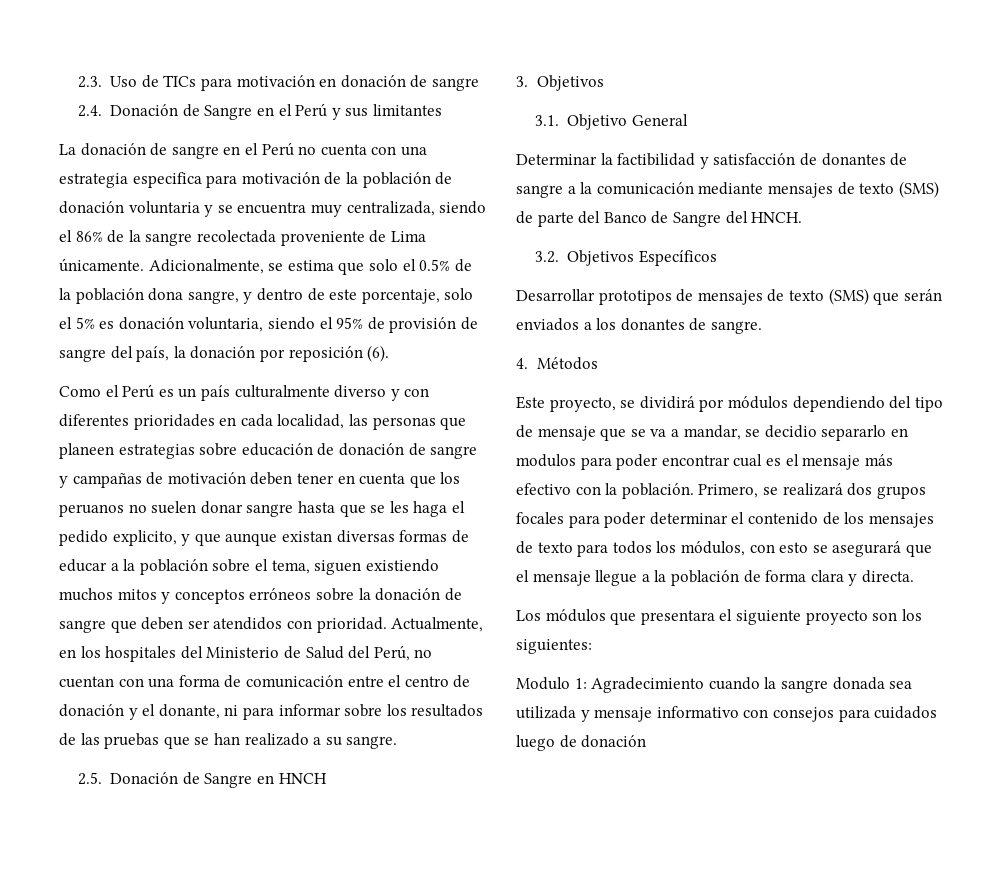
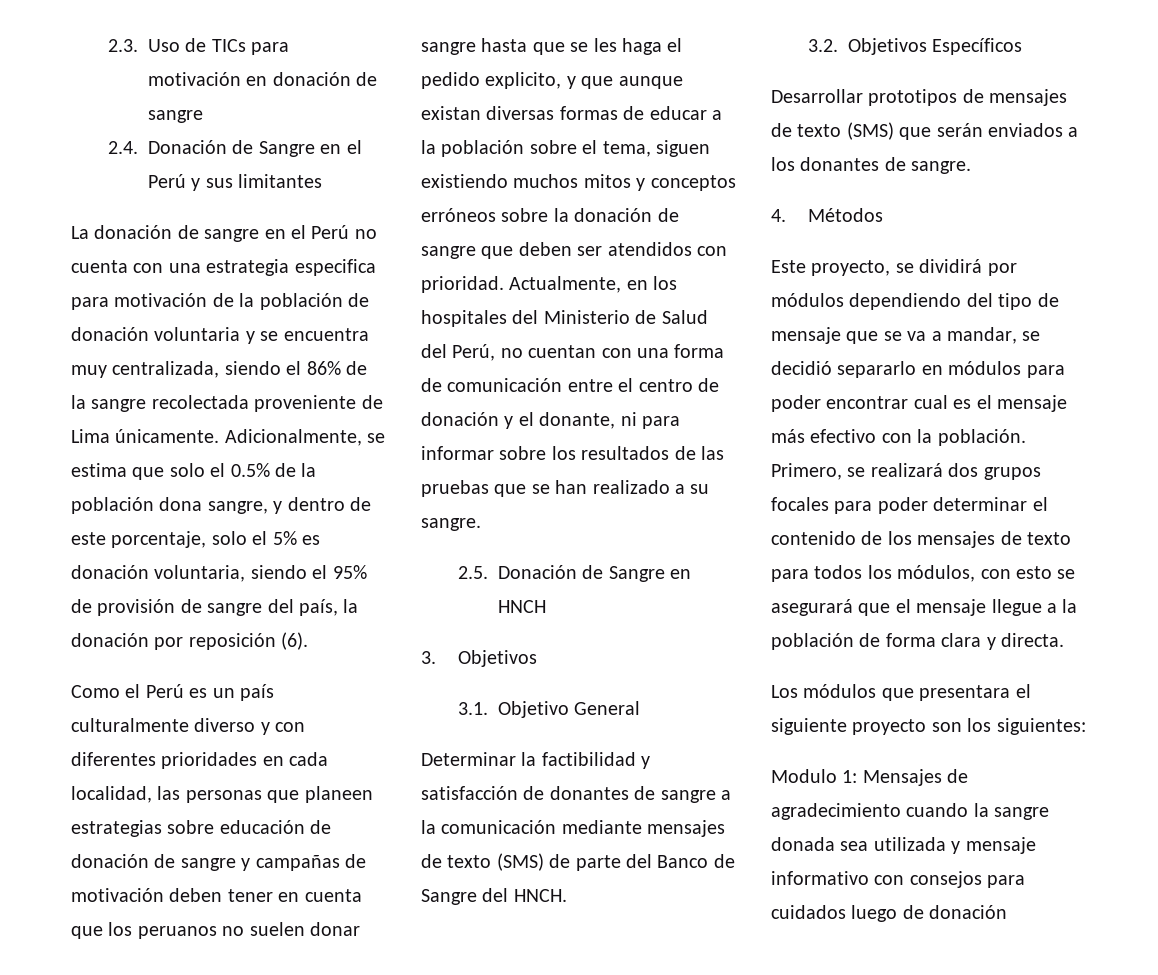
[764,425,817,438] decidio -> [771,361,832,375] decidió
[516,454,576,467] modulos -> [948,361,1022,375] módulos
[591,677,705,693] Agradecimiento -> [862,769,969,786] [771,803,901,820] Mensajes de agradecimiento

